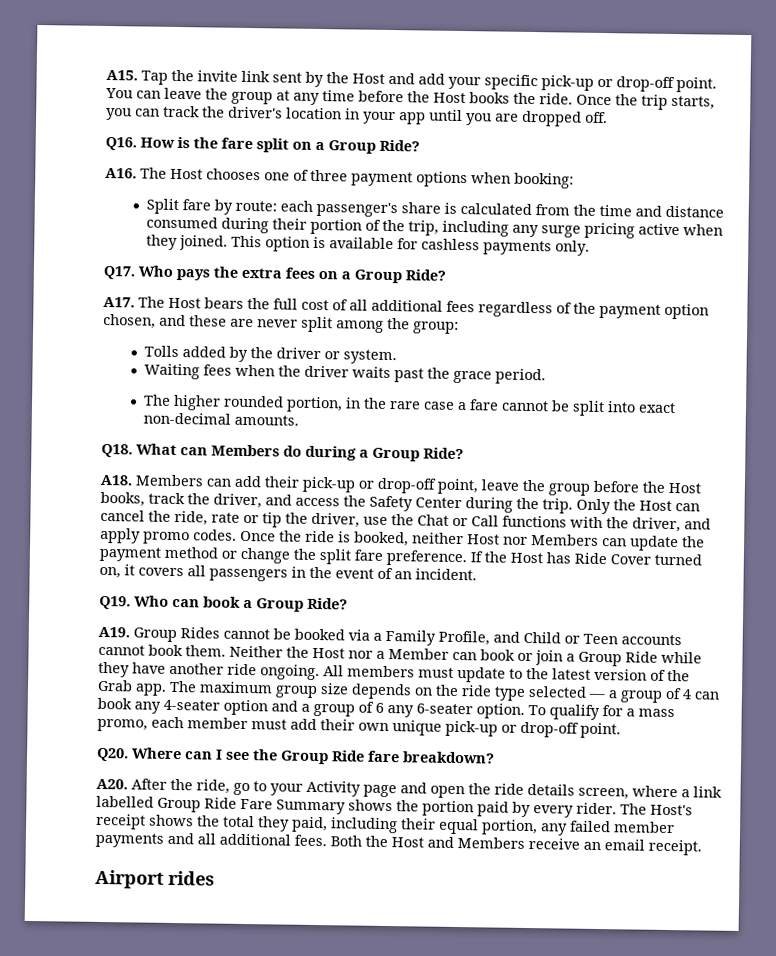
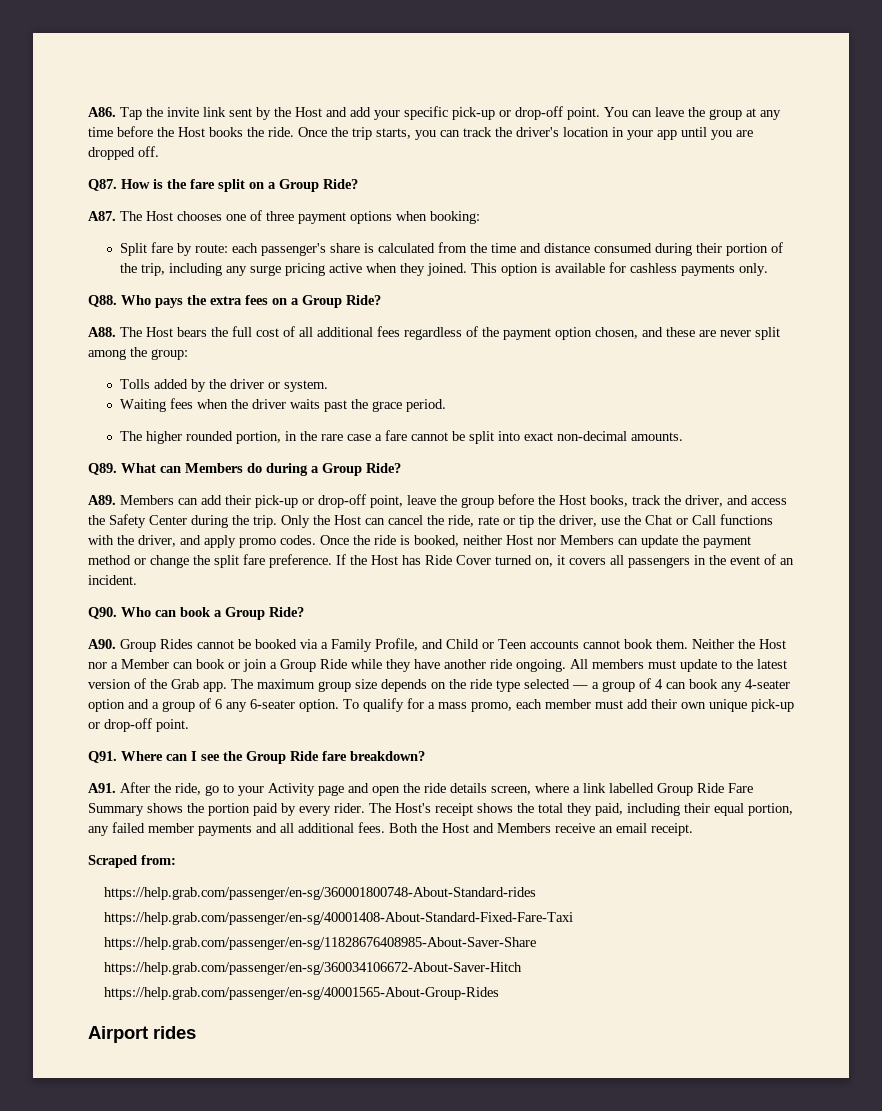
[106,69,138,81] A15. -> [88,107,116,117] A86.
[105,136,137,151] Q16. -> [88,179,117,191] Q87.
[105,167,137,179] A16. -> [88,211,116,221] A87.
[103,265,135,280] Q17. -> [88,295,117,307] Q88.
[103,296,135,308] A17. -> [88,327,116,337] A88.
[101,443,133,458] Q18. -> [88,463,117,475] Q89.
[100,474,133,486] A18. -> [88,495,116,505] A89.
[99,595,131,610] Q19. -> [88,607,117,619] Q90.
[98,626,130,638] A19. -> [88,639,116,649] A90.
[96,747,129,762] Q20. -> [88,751,117,763] Q91.
[96,778,128,790] A20. -> [88,783,116,793] A91.
(702, 847) none -> [88,855,176,868] [104,887,537,900] [104,912,574,925] [104,937,537,950] [104,962,523,975] [104,987,500,1000] // Scraped from: // https://help.grab.com/passenger/en-sg/360001800748-About-Standard-rides // https://help.grab.com/passenger/en-sg/40001408-About-Standard-Fixed-Fare-Taxi // https://help.grab.com/passenger/en-sg/11828676408985-About-Saver-Share // https://help.grab.com/passenger/en-sg/360034106672-About-Saver-Hitch // https://help.grab.com/passenger/en-sg/40001565-About-Group-Rides

